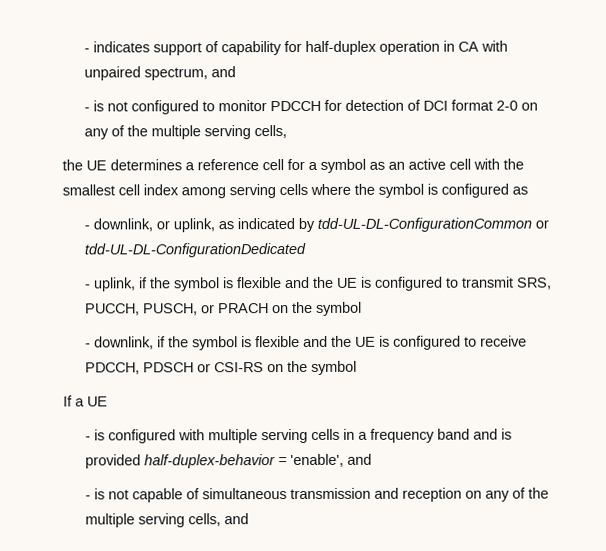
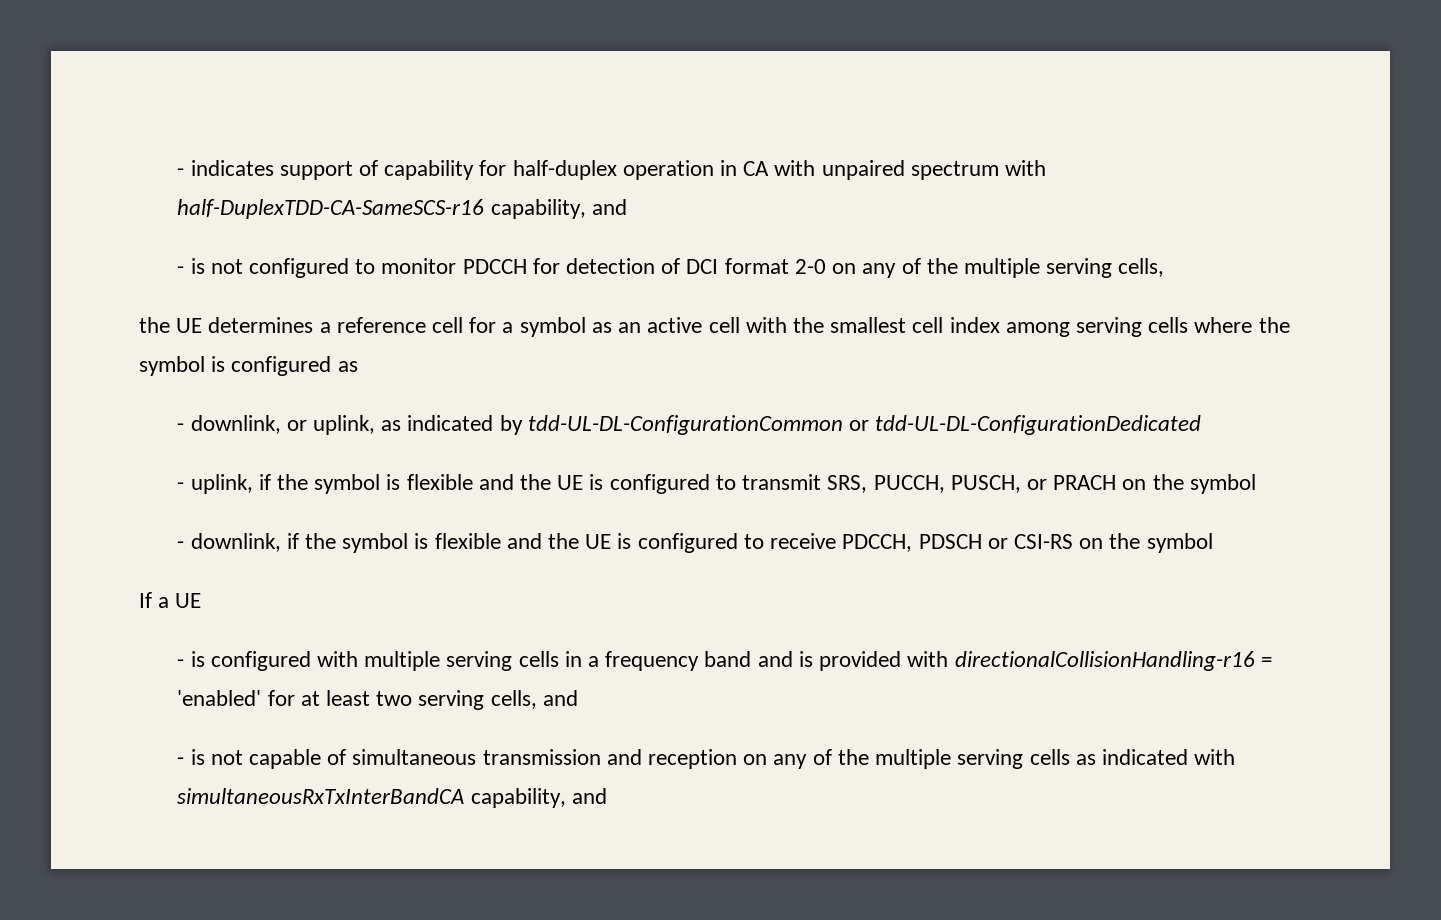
[144,67,209,81] spectrum, -> [910,160,1047,180] [177,199,586,219] spectrum with half-DuplexTDD-CA-SameSCS-r16 capability,
[144,453,345,469] half-duplex-behavior = 'enable', -> [907,651,1272,671] [177,690,537,710] with directionalCollisionHandling-r16 = 'enabled' for at least two serving cells,
[188,513,222,527] cells, -> [1029,749,1236,765] [177,788,566,808] cells as indicated with simultaneousRxTxInterBandCA capability,

